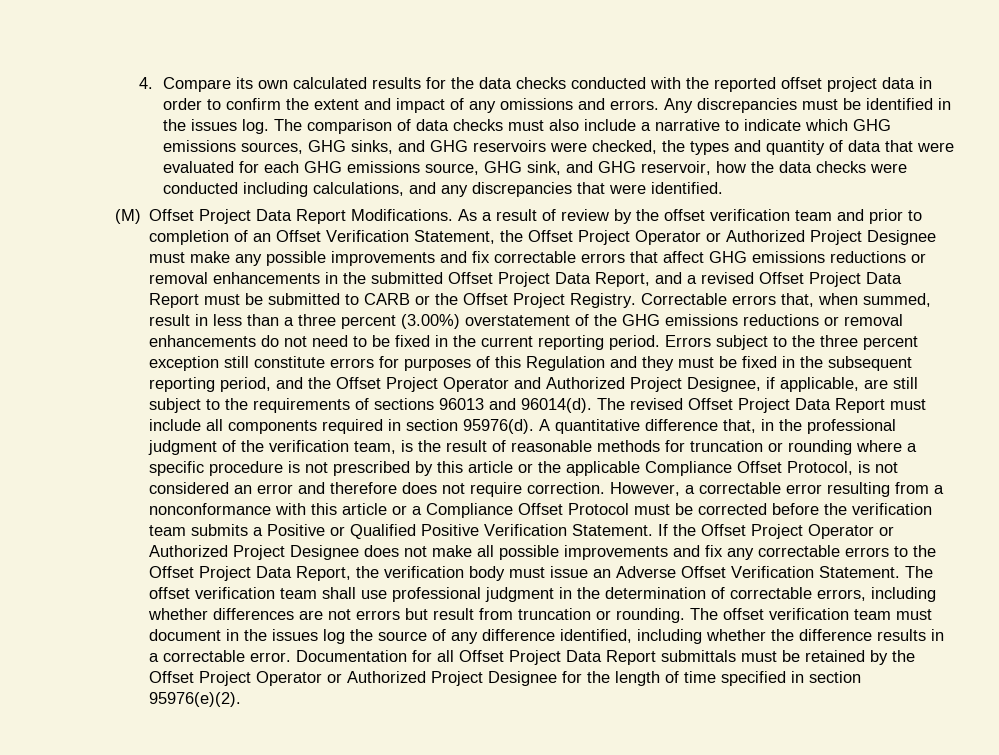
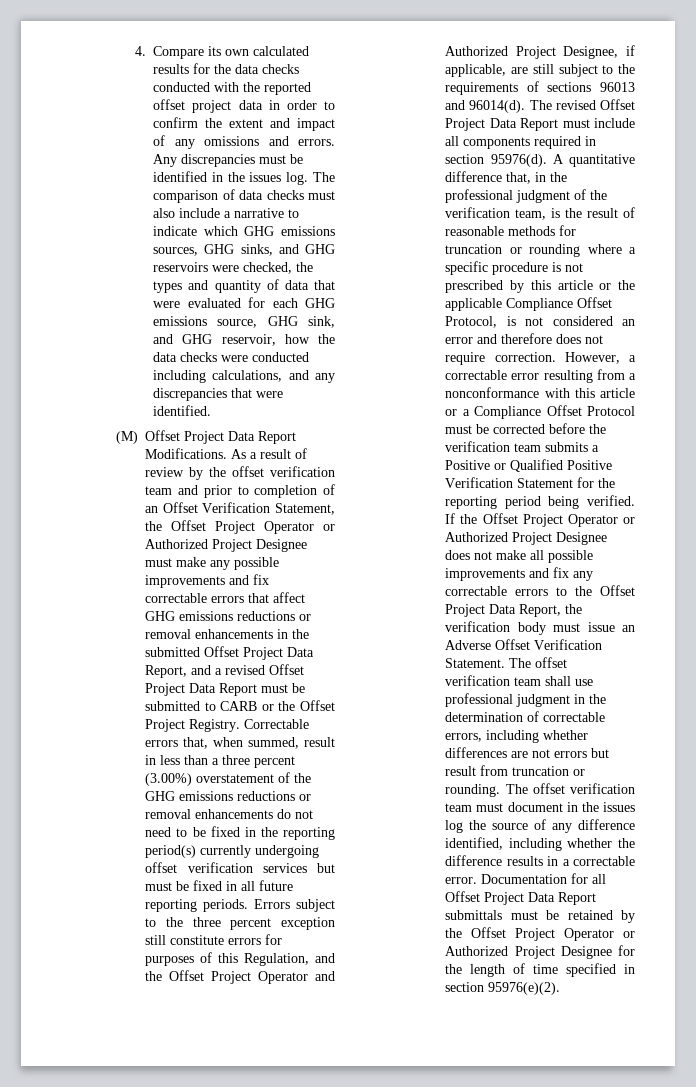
[481,335,661,350] current reporting period. -> [283,827,335,840] [145,845,320,858] [145,862,335,873] [145,880,294,891] [145,899,249,912] reporting period(s) currently undergoing offset verification services but must be fixed in all future reporting periods.
[526,356,913,371] [149,377,272,392] Regulation and they must be fixed in the subsequent reporting period, -> [244,953,310,966] Regulation,
[572,524,654,536] Statement. -> [517,477,616,488] [445,495,635,509] Statement for the reporting period being verified.

